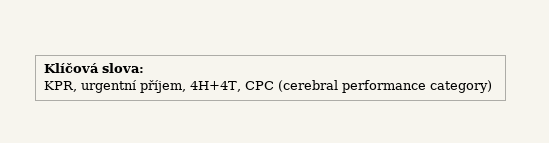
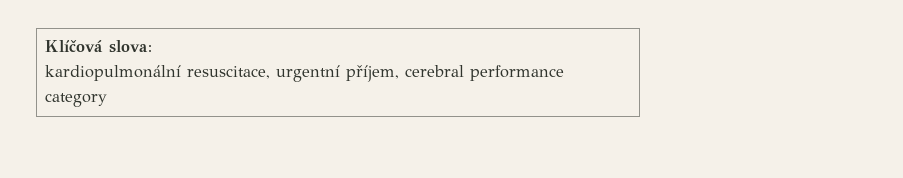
[43,80,492,93] KPR, urgentní příjem, 4H+4T, CPC (cerebral performance category) -> [44,65,564,82] [44,93,107,107] kardiopulmonální resuscitace, urgentní příjem, cerebral performance category

